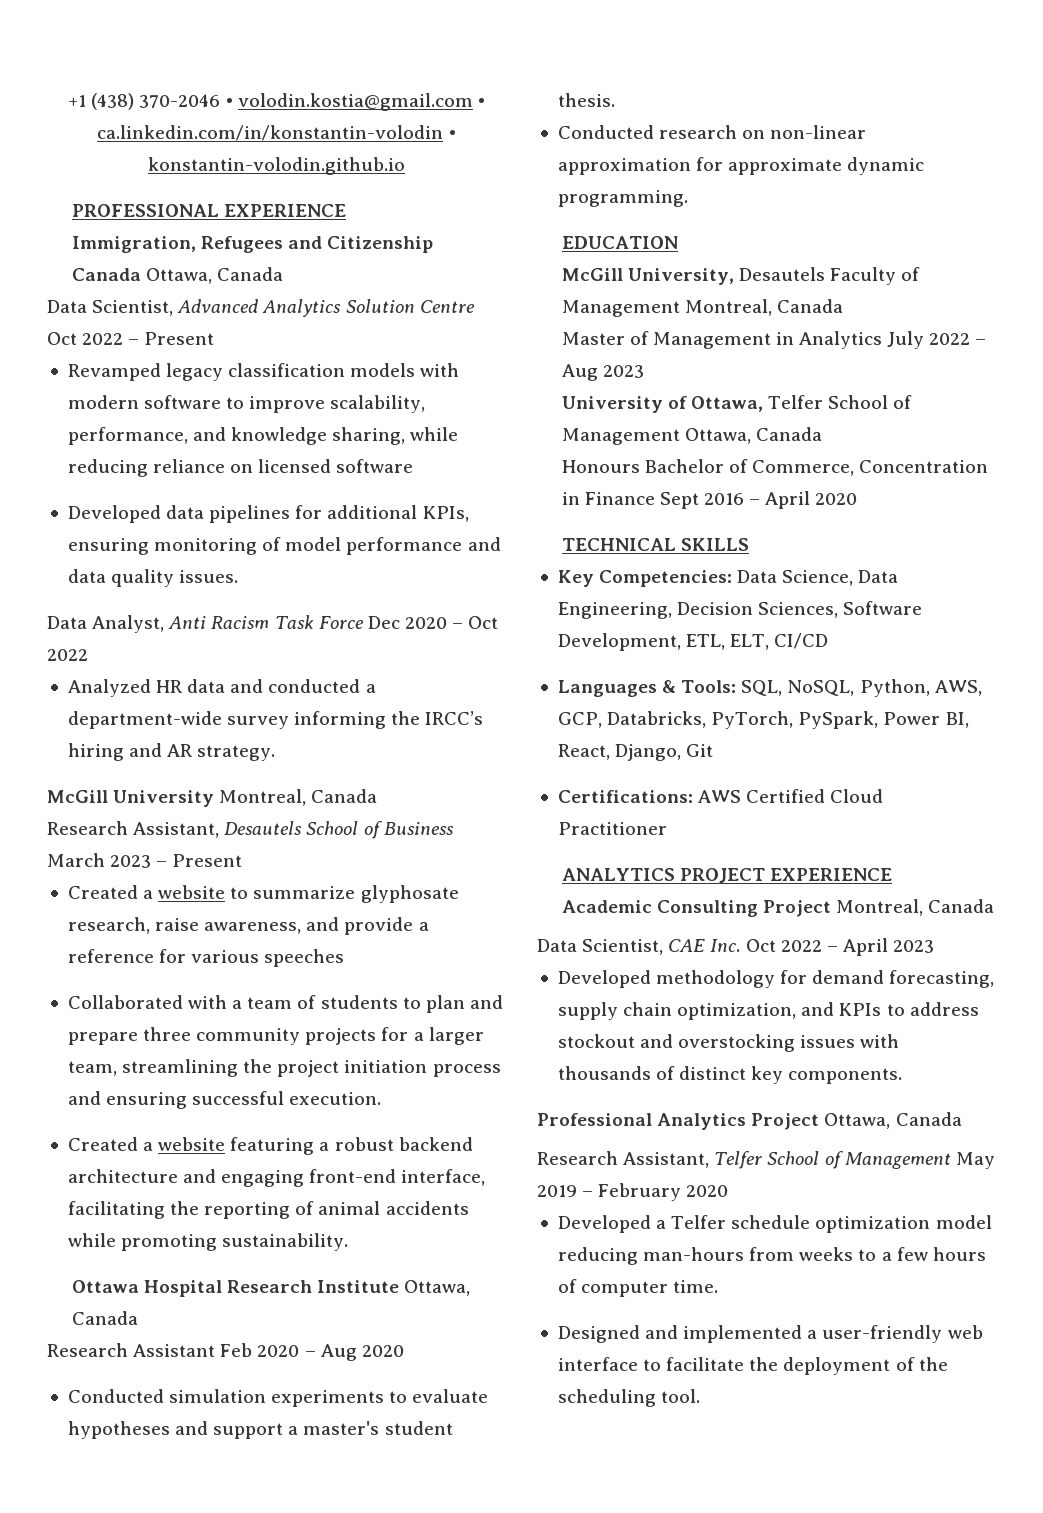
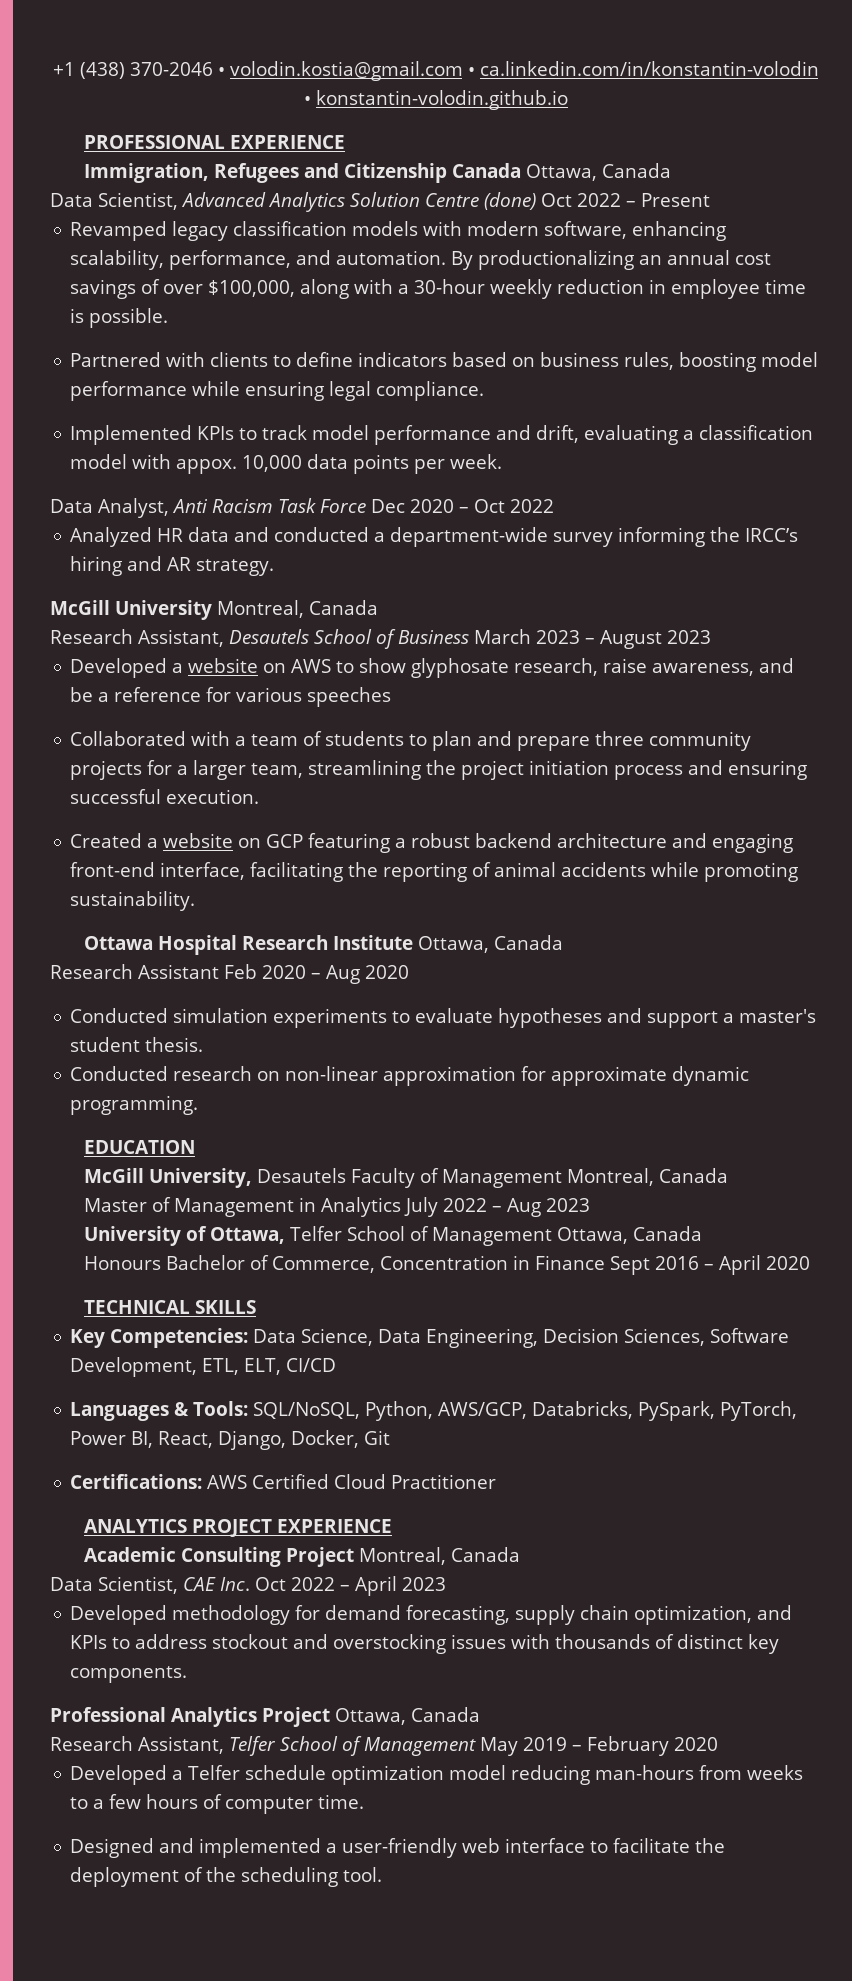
(475, 306) none -> [484,192,536,210] (done)
[144,395,426,413] [67,427,459,445] [67,459,414,477] [67,505,469,523] [67,537,501,555] [67,569,239,587] software to improve scalability, performance, and knowledge sharing, while reducing reliance on licensed software // Developed data pipelines for additional KPIs, ensuring monitoring of model performance and data quality issues. -> [544,221,727,241] [70,250,772,270] [70,279,807,299] [70,308,169,328] [70,352,819,372] [70,381,485,401] [70,425,814,445] [70,454,503,474] software, enhancing scalability, performance, and automation. By productionalizing an annual cost savings of over $100,000, along with a 30-hour weekly reduction in employee time is possible. // Partnered with clients to define indicators based on business rules, boosting model performance while ensuring legal compliance. // Implemented KPIs to track model performance and drift, evaluating a classification model with appox. 10,000 data points per week.
[172,854,243,867] [67,885,356,899] Present // Created a website to summarize -> [600,630,711,649] [70,658,407,678] August 2023 // Developed a website on AWS to show
[344,917,414,935] provide -> [70,687,94,702] be
(226, 1144) none -> [238,834,304,848] on GCP
[741,679,982,697] [557,711,879,729] SQL, NoSQL, Python, AWS, GCP, Databricks, PyTorch, PySpark, -> [253,1401,798,1421] SQL/NoSQL, Python, AWS/GCP, Databricks, PySpark, PyTorch,
(682, 752) none -> [291,1430,360,1448] Docker,

